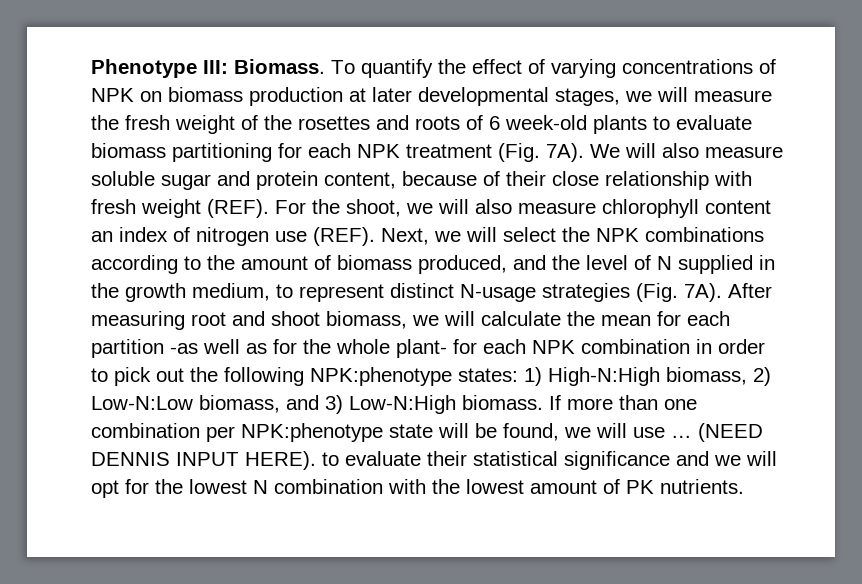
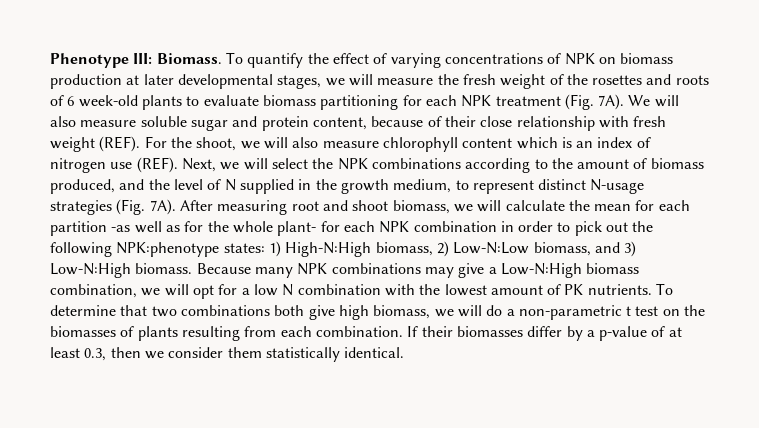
(771, 207) none -> [516,137,572,149] which is
[549,395,697,410] [91,423,763,442] [91,451,709,470] If more than one combination per NPK:phenotype state will be found, we will use … (NEED DENNIS INPUT HERE). to evaluate their statistical significance and -> [196,263,640,278] [50,284,137,298] Because many NPK combinations may give a Low-N:High biomass combination,
[155,479,247,494] the lowest -> [241,284,278,296] a low
(744, 486) none -> [656,283,674,295] [50,305,706,320] [50,326,682,341] [50,347,405,362] To determine that two combinations both give high biomass, we will do a non-parametric t test on the biomasses of plants resulting from each combination. If their biomasses differ by a p-value of at least 0.3, then we consider them statistically identical.

